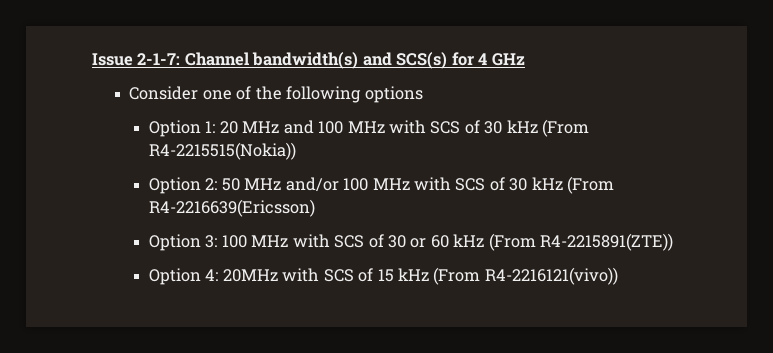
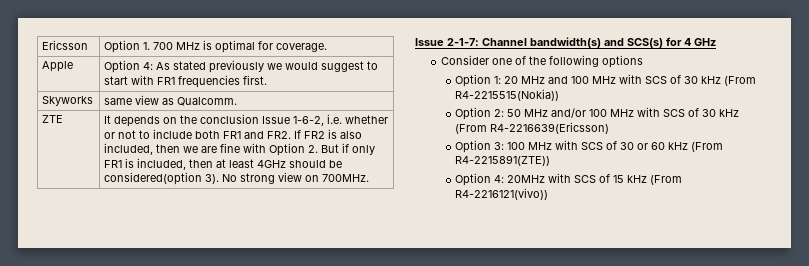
(92, 59) none -> [42,40,89,50] [104,40,328,53] [42,61,74,72] [104,60,379,73] [104,75,268,88] [42,96,94,106] [104,95,238,106] [42,115,64,123] [104,114,389,127] [104,129,363,139] [104,143,376,156] [104,158,343,170] [104,172,370,185] Ericsson | Option 1. 700 MHz is optimal for coverage. // Apple | Option 4: As stated previously we would suggest to start with FR1 frequencies first. // Skyworks | same view as Qualcomm. // ZTE | It depends on the conclusion Issue 1-6-2, i.e. whether or not to include both FR1 and FR2. If FR2 is also included, then we are fine with Option 2. But if only FR1 is included, then at least 4GHz should be considered(option 3). No strong view on 700MHz. //

